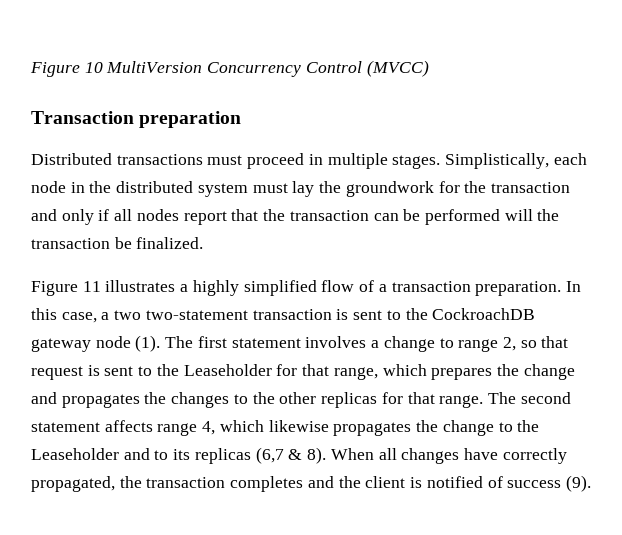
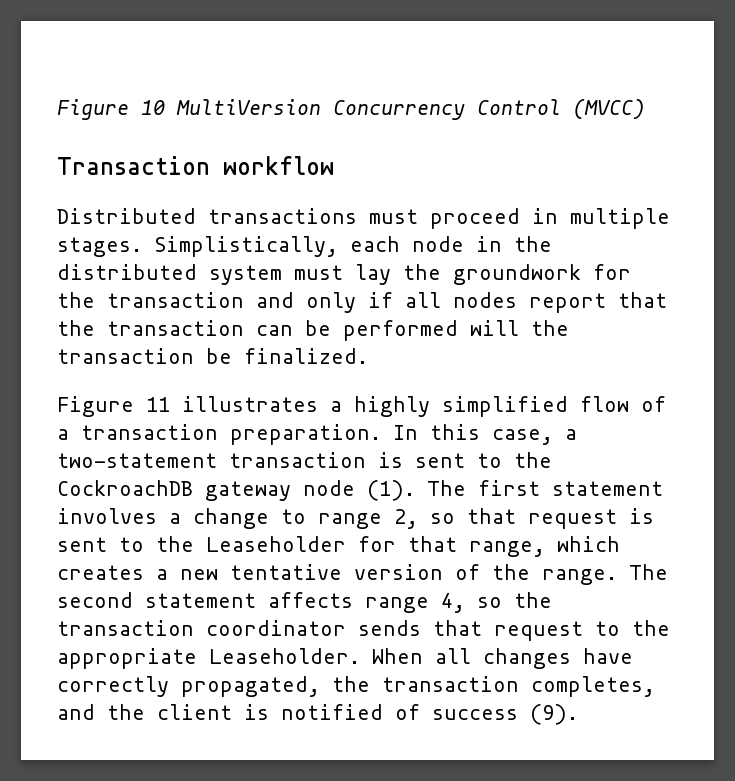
[139,111,242,128] preparation -> [223,156,334,175] workflow
[114,310,142,320] two -> (577, 434) none
[431,364,575,380] [31,392,435,408] prepares the change and propagates the changes to the other replicas for that -> [57,564,530,580] creates a new tentative version of the
[219,420,540,436] [31,447,327,464] which likewise propagates the change to the Leaseholder and to its replicas (6,7 & 8). -> [477,592,552,608] [57,620,670,641] [57,648,360,669] so the transaction coordinator sends that request to the appropriate Leaseholder.
[230,476,304,492] completes -> [531,676,655,697] completes,

